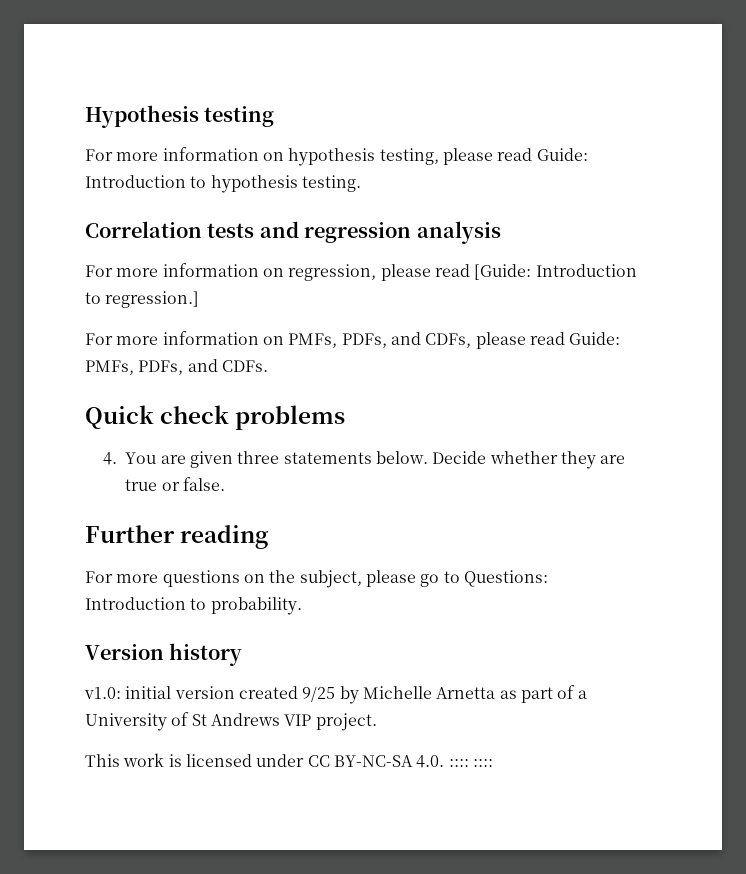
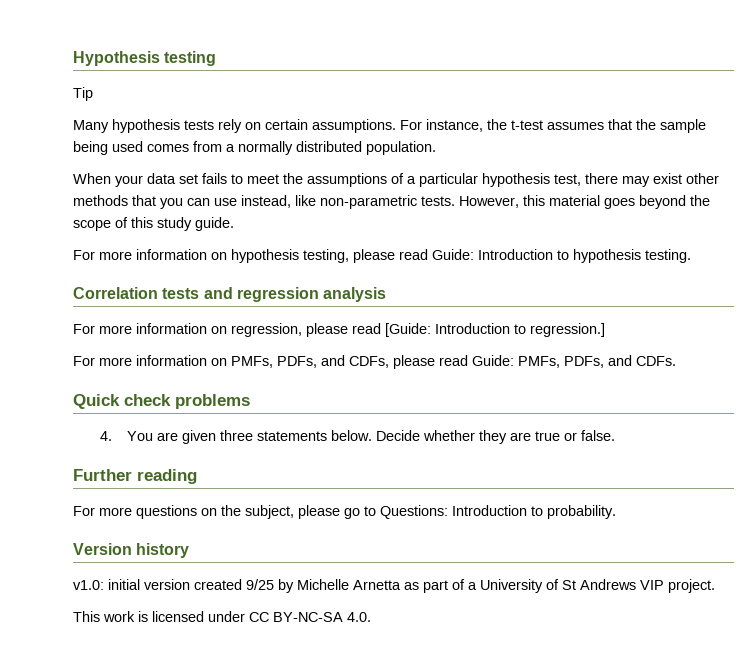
(275, 116) none -> [73,87,93,101] [73,119,706,133] [73,141,436,155] [73,173,719,187] [73,195,710,209] [73,217,234,231] // Tip // Many hypothesis tests rely on certain assumptions. For instance, the t-test assumes that the sample being used comes from a normally distributed population. // When your data set fails to meet the assumptions of a particular hypothesis test, there may exist other methods that you can use instead, like non-parametric tests. However, this material goes beyond the scope of this study guide.
[448,759,493,767] :::: :::: -> (371, 617) none

